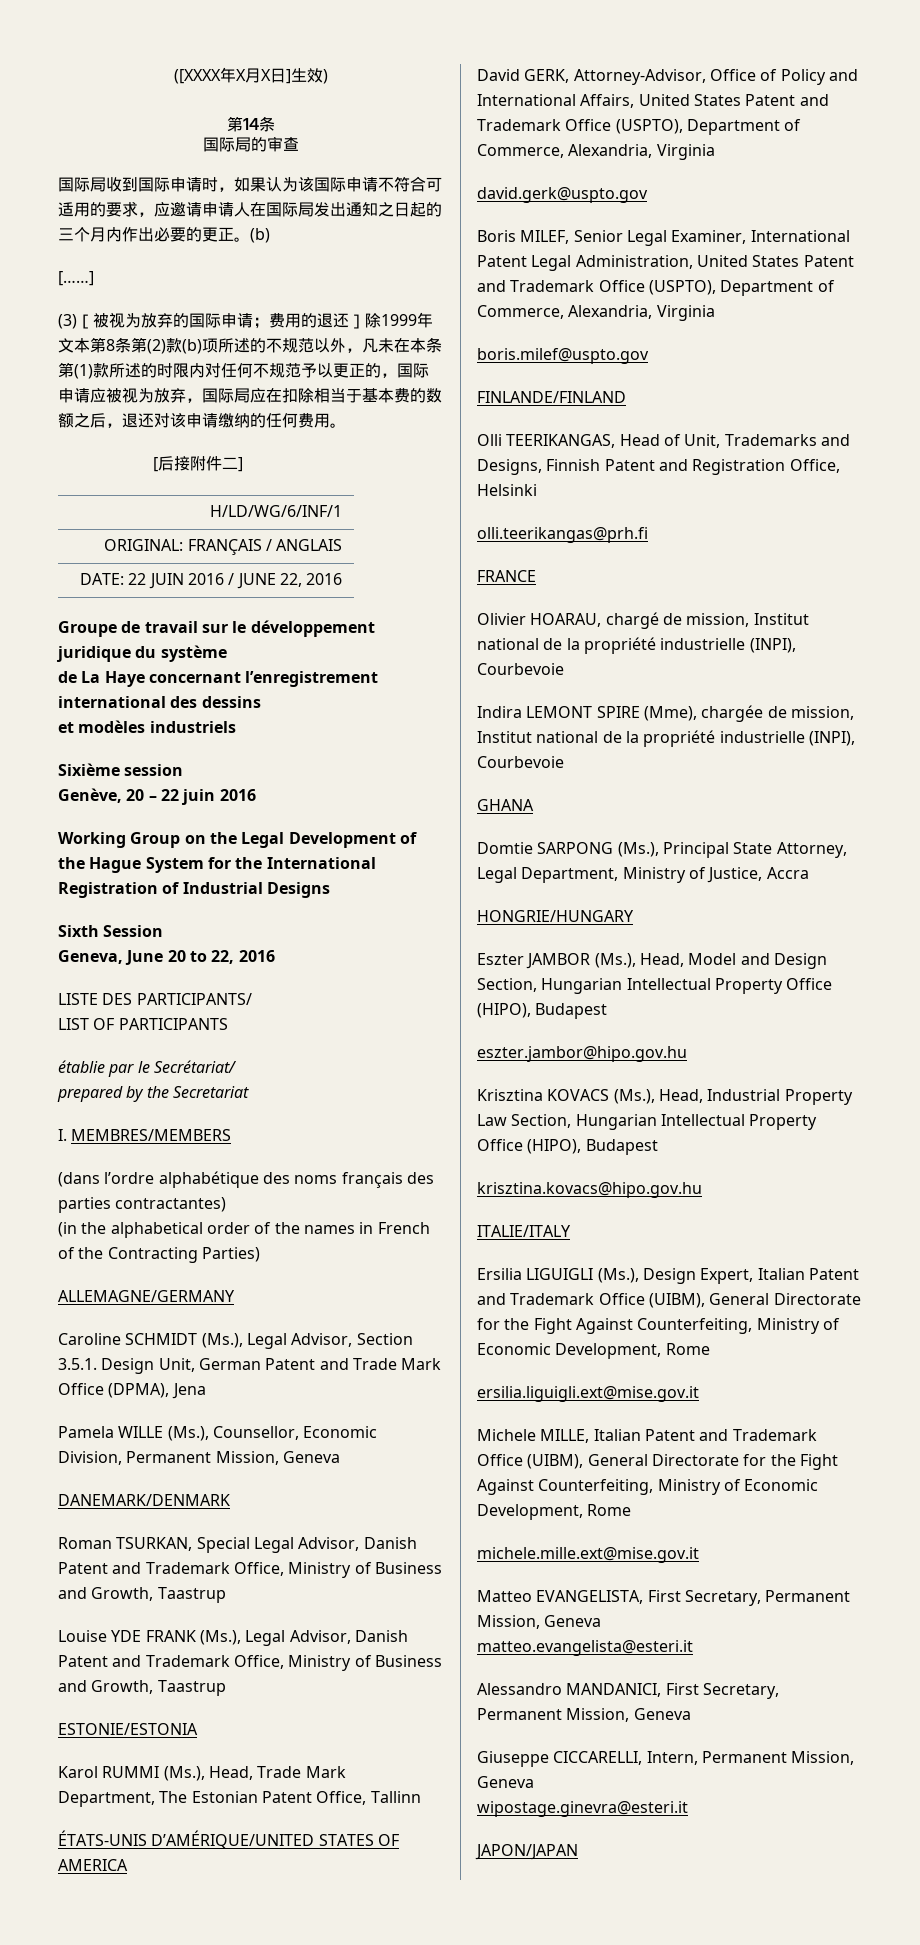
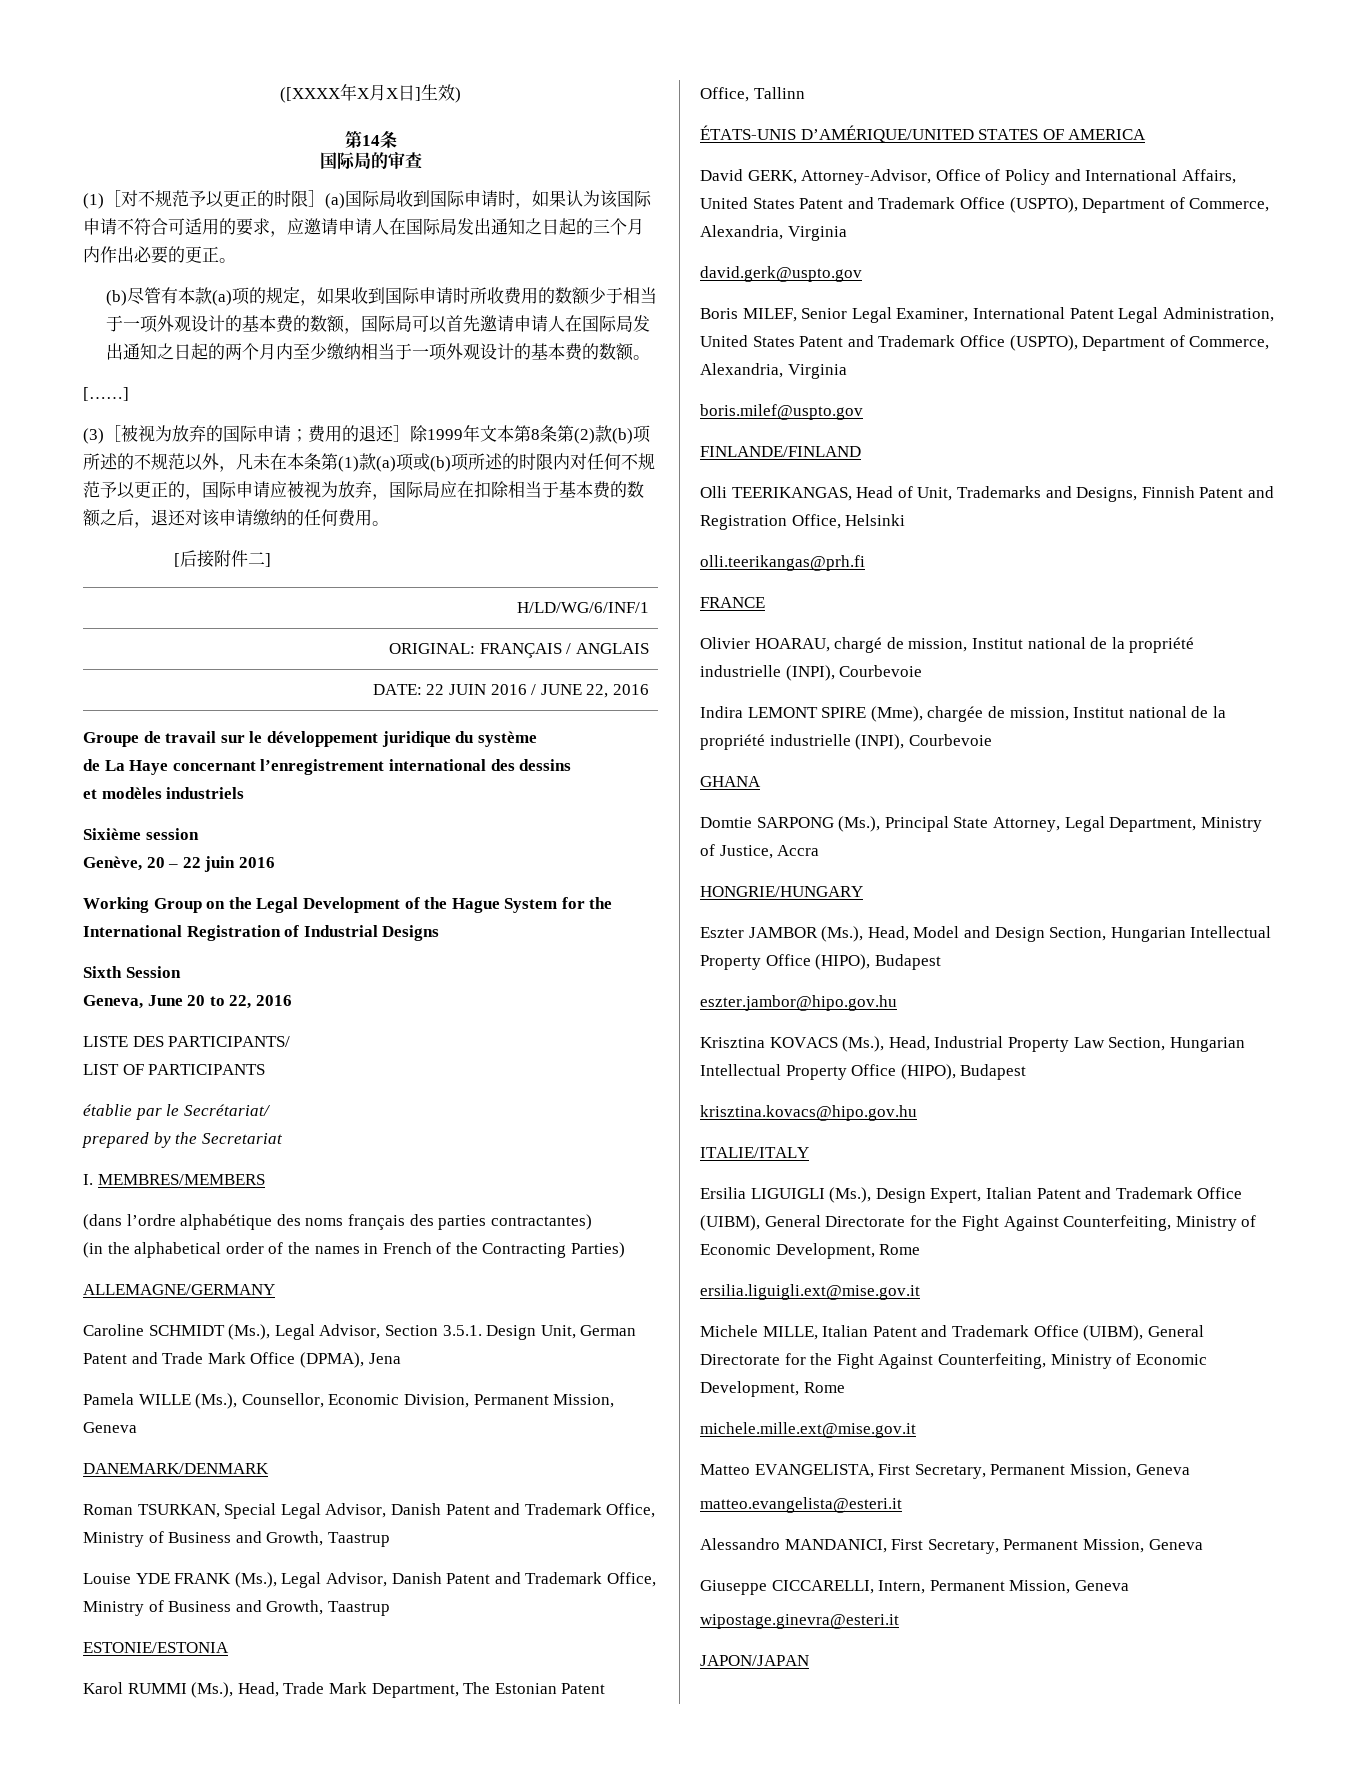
(299, 144) none -> [83,190,345,209] (1)［对不规范予以更正的时限］(a)
[250,228,270,243] (b) -> [105,287,657,306] [105,315,650,334] [105,343,650,361] // (b)尽管有本款(a)项的规定，如果收到国际申请时所收费用的数额少于相当于一项外观设计的基本费的数额，国际局可以首先邀请申请人在国际局发出通知之日起的两个月内至少缴纳相当于一项外观设计的基本费的数额。
(109, 370) none -> [376,453,469,472] (a)项或(b)项

